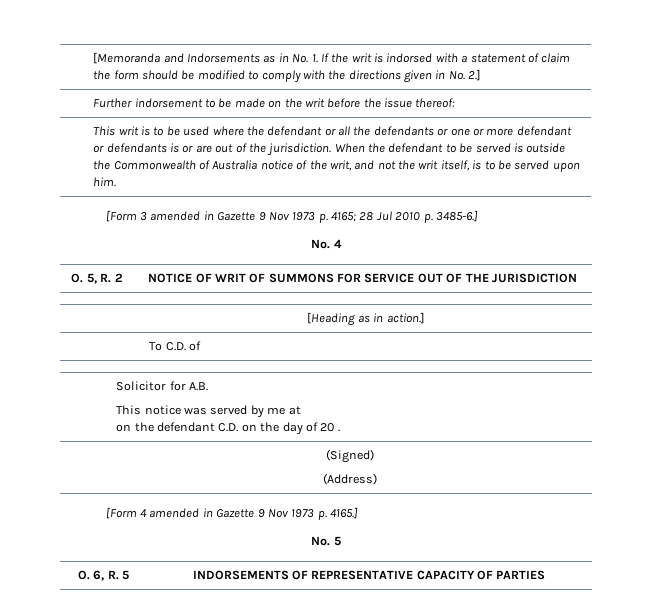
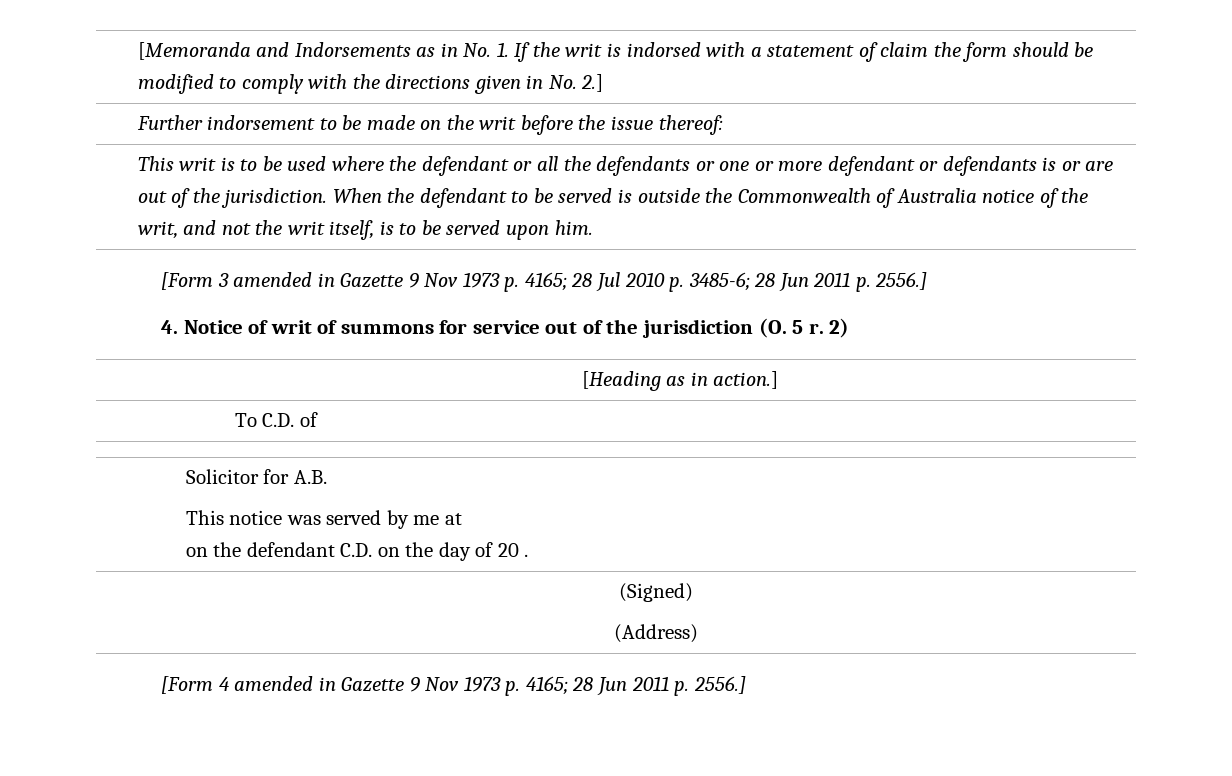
[435,210,478,222] [311,239,342,249] [71,273,123,284] [148,273,577,283] 3485-6.] // No. 4 // O. 5, R. 2 | NOTICE OF WRIT OF SUMMONS FOR SERVICE OUT OF THE JURISDICTION -> [688,272,928,292] [161,318,850,338] 3485-6; 28 Jun 2011 p. 2556.] // 4. Notice of writ of summons for service out of the jurisdiction (O. 5 r. 2)
[330,507,359,519] [311,536,341,546] [77,570,130,581] [192,570,546,580] 4165.] // No. 5 // O. 6, R. 5 | INDORSEMENTS OF REPRESENTATIVE CAPACITY OF PARTIES -> [525,676,746,696] 4165; 28 Jun 2011 p. 2556.]

